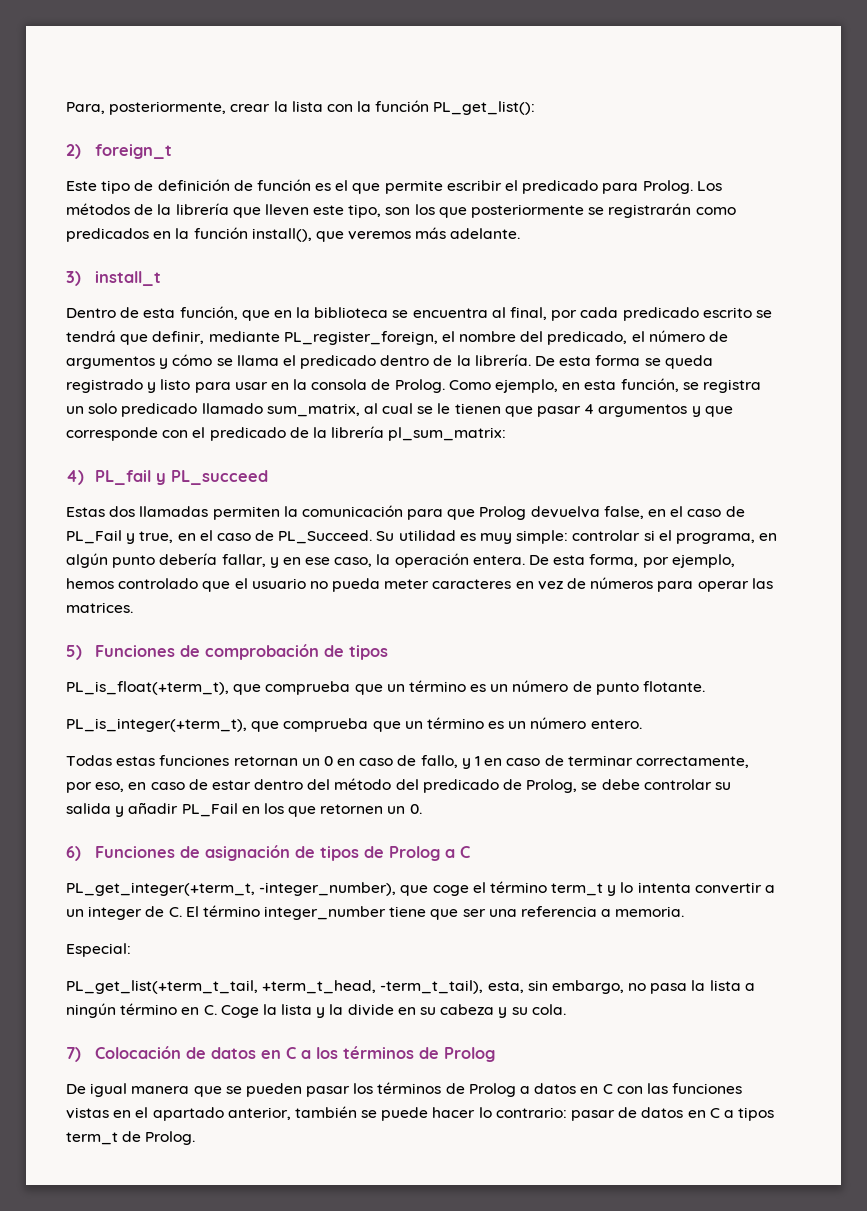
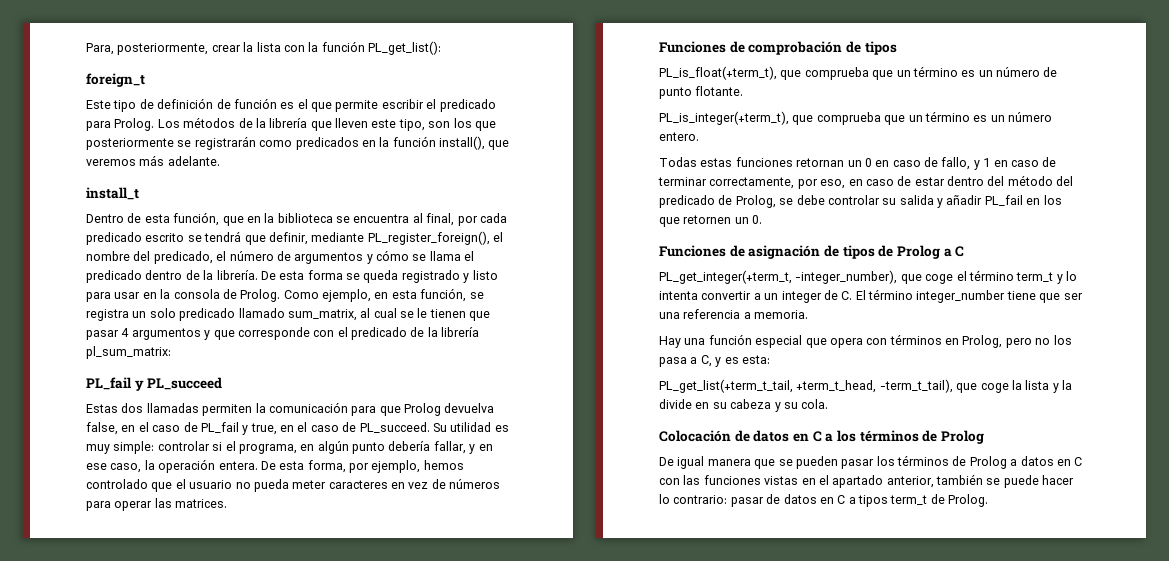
[66,144,81,159] 2) -> (441, 48) none
[66,271,81,286] 3) -> (220, 161) none
[283,331,438,345] PL_register_foreign, -> [367,231,490,245] PL_register_foreign(),
[66,470,84,485] 4) -> (171, 352) none
[66,530,122,544] PL_Fail -> [200,422,239,433] PL_fail
[278,530,373,544] PL_Succeed. -> [359,422,430,433] PL_succeed.
[66,645,82,660] 5) -> (228, 503) none
[181,803,238,817] PL_Fail -> [984,195,1023,206] PL_fail
[66,846,81,861] 6) -> (763, 219) none
[66,943,131,957] [66,980,755,994] [66,1003,259,1018] Especial: // PL_get_list(+term_t_tail, +term_t_head, -term_t_tail), esta, sin embargo, no pasa la lista a ningún término en C. Coge -> [659,334,1072,348] [659,355,770,367] [659,379,1009,393] Hay una función especial que opera con términos en Prolog, pero no los pasa a C, y es esta: // PL_get_list(+term_t_tail, +term_t_head, -term_t_tail), que coge
[66,1047,81,1062] 7) -> (829, 404) none

